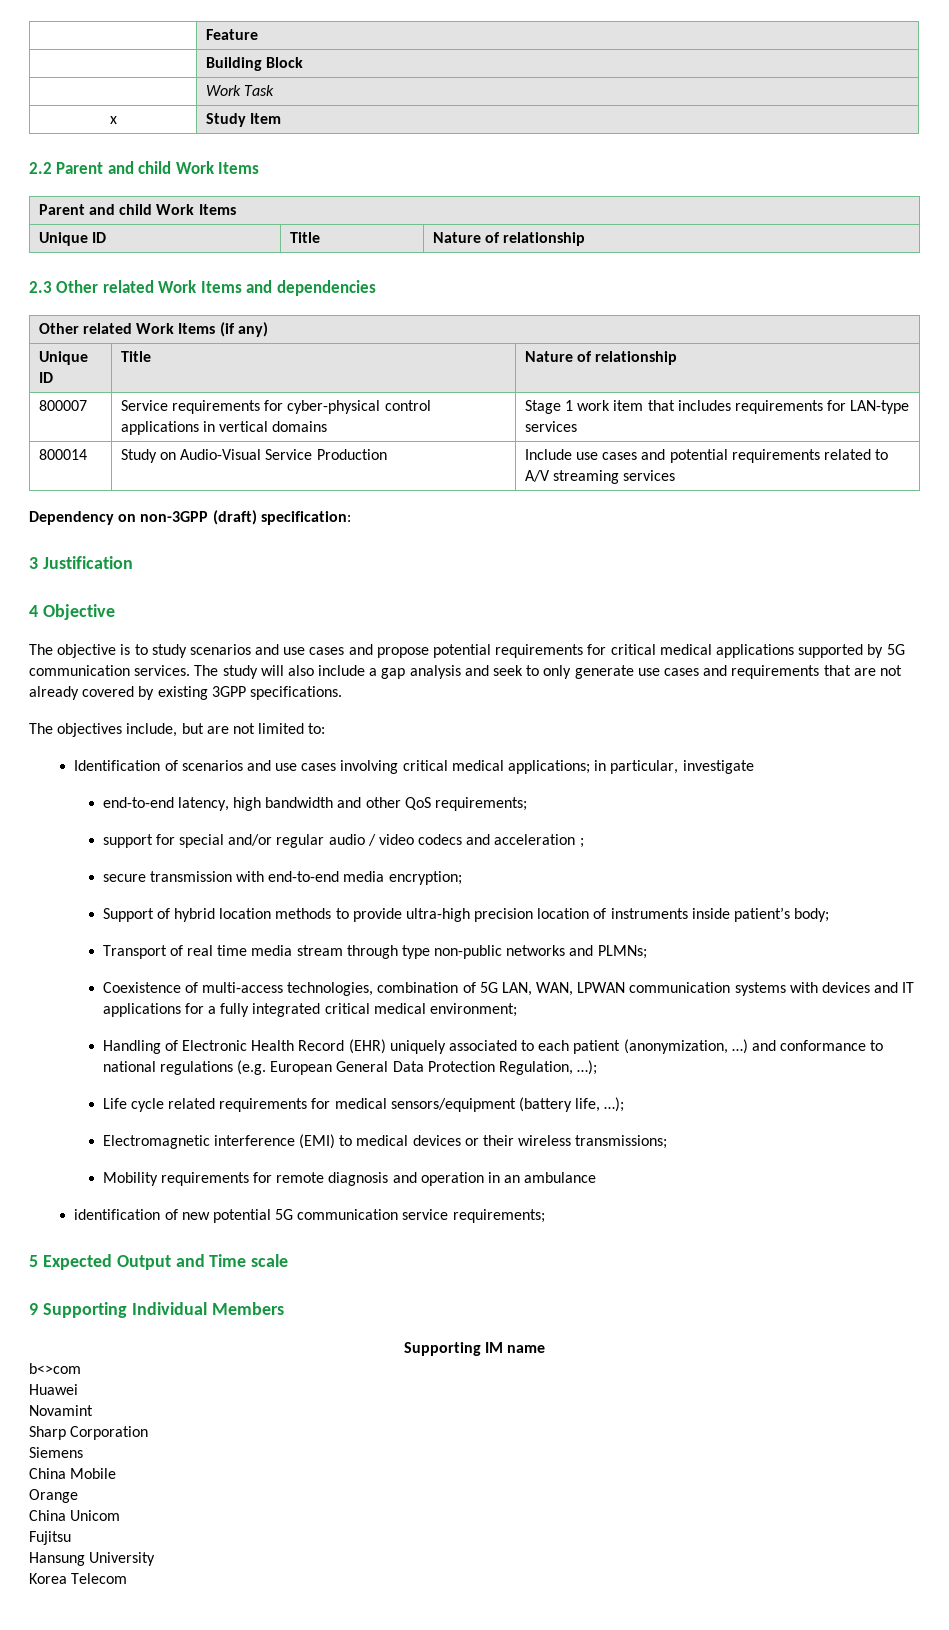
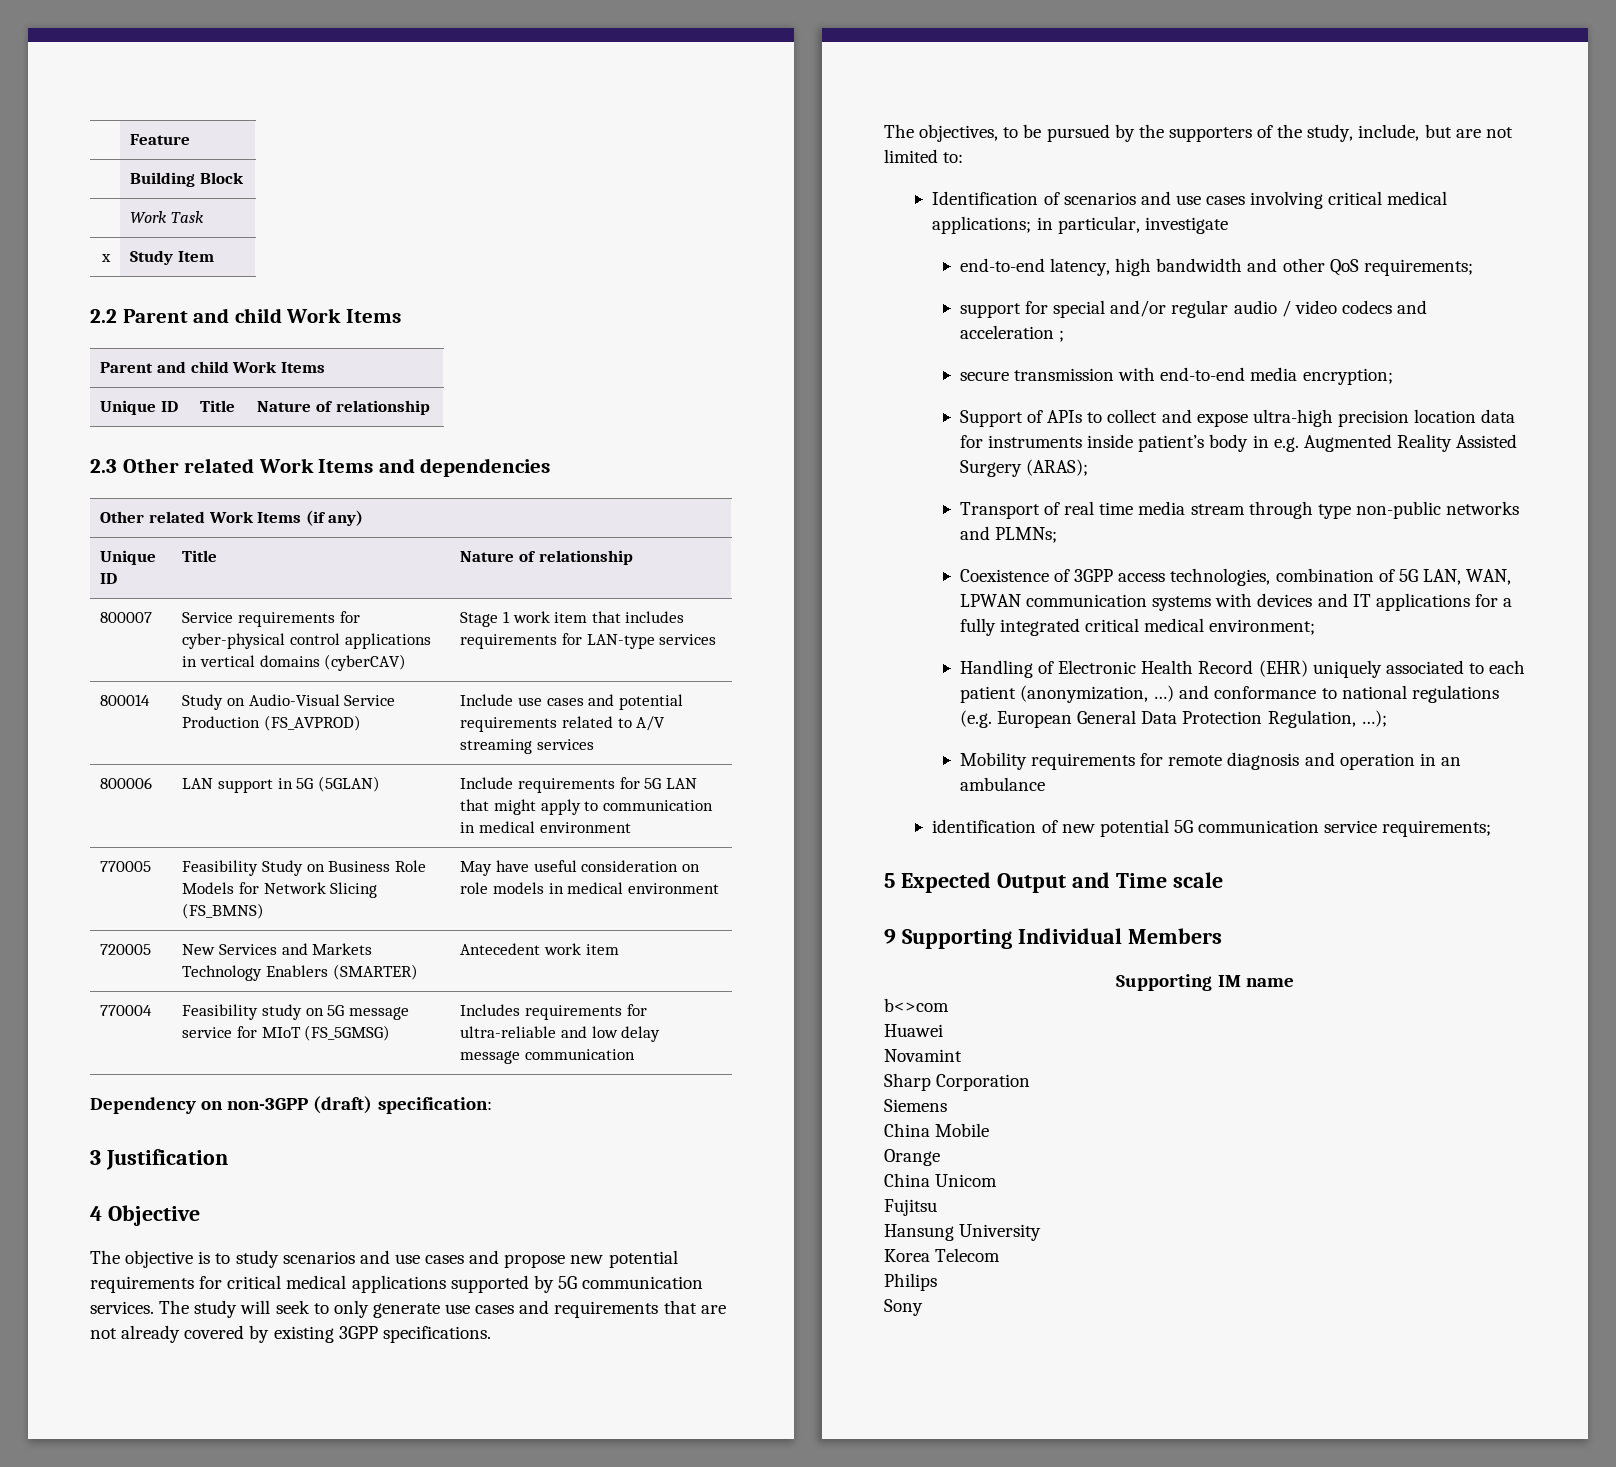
(328, 426) none -> [324,654,407,671] (cyberCAV)
(387, 454) none -> [263,715,361,731] (FS_AVPROD)
(676, 475) none -> [100,777,153,789] [182,776,380,793] [460,777,697,793] [460,799,713,815] [460,821,631,833] [100,861,152,872] [182,860,426,876] [182,882,378,898] [182,903,265,919] [460,860,700,876] [460,882,719,894] [100,944,152,955] [182,943,373,955] [182,964,418,981] [460,943,619,955] [100,1005,153,1016] [182,1004,409,1020] [182,1025,391,1041] [460,1004,647,1020] [460,1026,661,1042] [460,1049,635,1064] // 800006 | LAN support in 5G (5GLAN) | Include requirements for 5G LAN that might apply to communication in medical environment // 770005 | Feasibility Study on Business Role Models for Network Slicing (FS_BMNS) | May have useful consideration on role models in medical environment // 720005 | New Services and Markets Technology Enablers (SMARTER) | Antecedent work item // 770004 | Feasibility study on 5G message service for MIoT (FS_5GMSG) | Includes requirements for ultra-reliable and low delay message communication
(429, 652) none -> [570,1255,604,1264] new
[287,665,489,679] also include a gap analysis and -> (271, 1307) none
[57,723,123,737] objectives -> [919,124,1354,142] objectives, to be pursued by the supporters of the study,
[173,908,402,922] hybrid location methods to provide -> [1047,409,1248,427] APIs to collect and expose
[593,908,607,919] of -> [1481,409,1516,423] [959,435,983,448] data for
[794,908,830,922] body; -> [1209,434,1518,452] [959,459,1089,477] body in e.g. Augmented Reality Assisted Surgery (ARAS);
[201,982,283,993] multi-access -> [1074,569,1166,582] 3GPP access
[102,1097,625,1112] [102,1134,668,1149] // Life cycle related requirements for medical sensors/equipment (battery life, …); // Electromagnetic interference (EMI) to medical devices or their wireless transmissions; -> (1387, 718) none
(128, 1578) none -> [884,1273,937,1291] [884,1299,923,1316] // Philips // Sony

